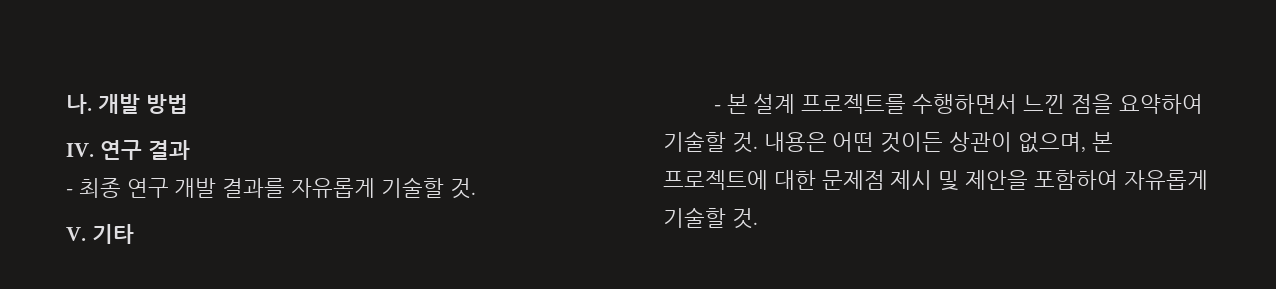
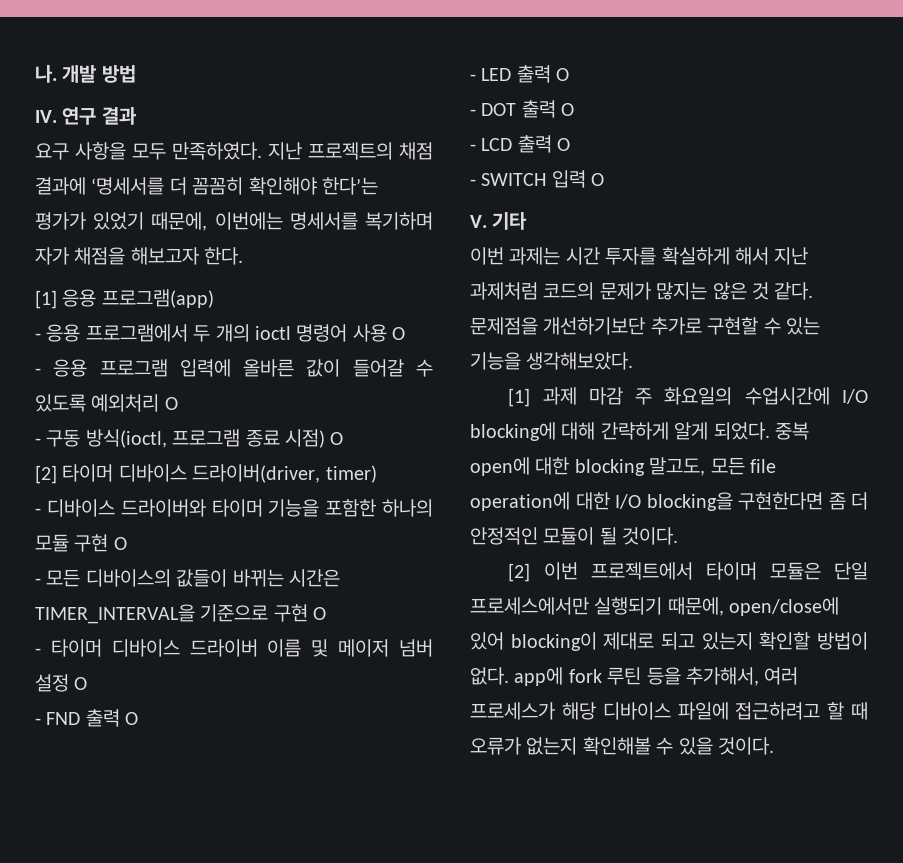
[66,177,476,199] [66,224,134,244] [713,94,1203,114] [663,131,1113,153] [663,170,1208,191] [663,207,758,229] - 최종 연구 개발 결과를 자유롭게 기술할 것. // V. 기타 // - 본 설계 프로젝트를 수행하면서 느낀 점을 요약하여 기술할 것. 내용은 어떤 것이든 상관이 없으며, 본 프로젝트에 대한 문제점 제시 및 제안을 포함하여 자유롭게 기술할 것. -> [35,142,433,160] [35,177,378,195] [35,212,433,231] [35,247,244,265] [35,289,214,309] [35,324,406,342] [35,359,433,377] [35,394,178,412] [35,429,344,448] [35,464,377,484] [35,499,433,517] [35,534,127,552] [35,569,340,587] [35,604,327,624] [35,639,433,657] [35,674,88,692] [35,709,139,727] [470,65,570,83] [470,100,575,118] [470,135,571,153] [470,170,605,188] [470,212,528,230] [470,247,809,265] [470,282,814,300] [470,317,820,335] [470,352,634,370] [508,387,868,407] [470,422,809,441] [470,457,776,476] [470,492,868,511] [470,527,679,545] [508,562,868,582] [470,597,840,616] [470,632,868,651] [470,667,799,686] [470,702,868,720] [470,737,774,755] 요구 사항을 모두 만족하였다. 지난 프로젝트의 채점 결과에 ‘명세서를 더 꼼꼼히 확인해야 한다’는 평가가 있었기 때문에, 이번에는 명세서를 복기하며 자가 채점을 해보고자 한다. // [1] 응용 프로그램(app) // - 응용 프로그램에서 두 개의 ioctl 명령어 사용 O // - 응용 프로그램 입력에 올바른 값이 들어갈 수 있도록 예외처리 O // - 구동 방식(ioctl, 프로그램 종료 시점) O // [2] 타이머 디바이스 드라이버(driver, timer) // - 디바이스 드라이버와 타이머 기능을 포함한 하나의 모듈 구현 O // - 모든 디바이스의 값들이 바뀌는 시간은 TIMER_INTERVAL을 기준으로 구현 O // - 타이머 디바이스 드라이버 이름 및 메이저 넘버 설정 O // - FND 출력 O // - LED 출력 O // - DOT 출력 O // - LCD 출력 O // - SWITCH 입력 O // V. 기타 // 이번 과제는 시간 투자를 확실하게 해서 지난 과제처럼 코드의 문제가 많지는 않은 것 같다. 문제점을 개선하기보단 추가로 구현할 수 있는 기능을 생각해보았다. // [1] 과제 마감 주 화요일의 수업시간에 I/O blocking에 대해 간략하게 알게 되었다. 중복 open에 대한 blocking 말고도, 모든 file operation에 대한 I/O blocking을 구현한다면 좀 더 안정적인 모듈이 될 것이다. // [2] 이번 프로젝트에서 타이머 모듈은 단일 프로세스에서만 실행되기 때문에, open/close에 있어 blocking이 제대로 되고 있는지 확인할 방법이 없다. app에 fork 루틴 등을 추가해서, 여러 프로세스가 해당 디바이스 파일에 접근하려고 할 때 오류가 없는지 확인해볼 수 있을 것이다.

